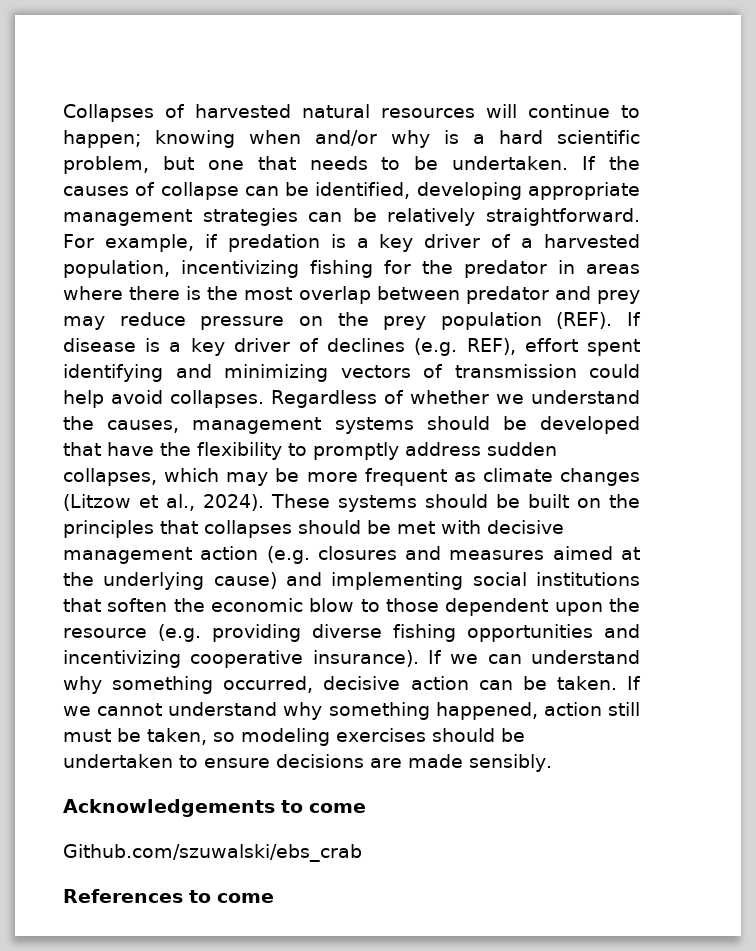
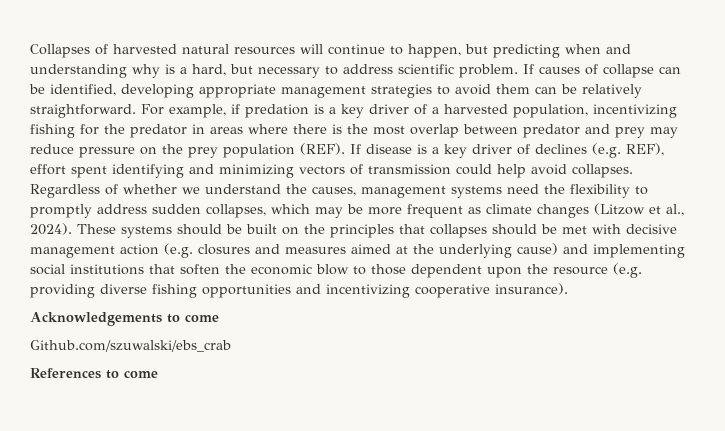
[63,130,640,148] [63,156,640,174] happen; knowing when and/or why is a hard scientific problem, but one that needs to be undertaken. If the -> [408,44,631,58] [30,64,534,78] happen, but predicting when and understanding why is a hard, but necessary to address scientific problem. If
(298, 217) none -> [437,84,530,95] to avoid them
[426,416,641,434] [63,442,154,456] should be developed that have -> [507,184,539,194] need
[427,650,640,664] [63,676,641,694] [63,702,640,720] [63,728,525,746] [63,754,552,772] If we can understand why something occurred, decisive action can be taken. If we cannot understand why something happened, action still must be taken, so modeling exercises should be undertaken to ensure decisions are made sensibly. -> (568, 289) none

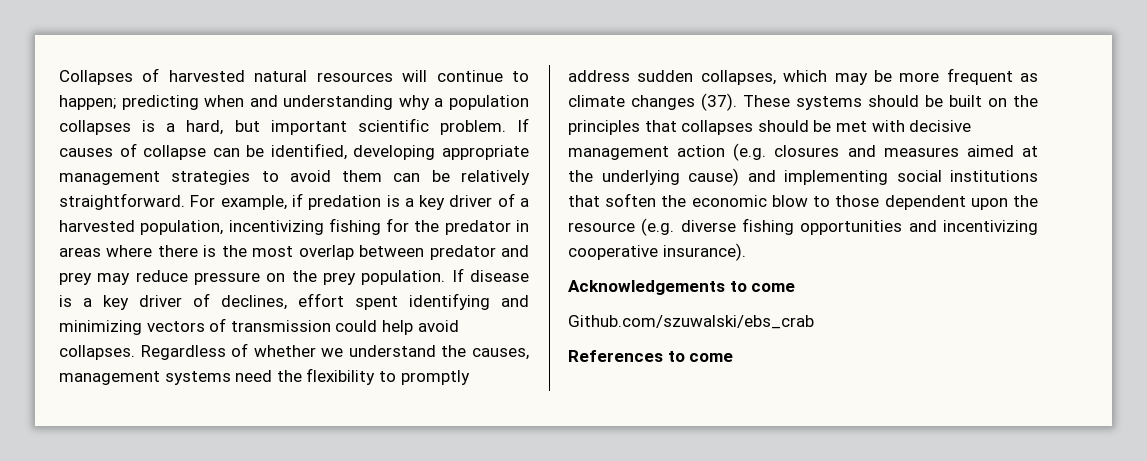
[408,44,488,58] happen, but -> [59,95,116,110] happen;
(160, 71) none -> [434,95,529,110] [59,120,131,135] a population collapses
[258,64,393,78] necessary to address -> [270,120,347,135] important
[223,143,345,158] population (REF). -> [361,270,446,285] population.
[535,143,664,158] declines (e.g. REF), -> [221,295,287,310] declines,
[594,203,684,216] [30,223,72,235] (Litzow et al., 2024). -> [701,93,737,111] (37).
[30,284,95,298] providing -> (675, 227) none

